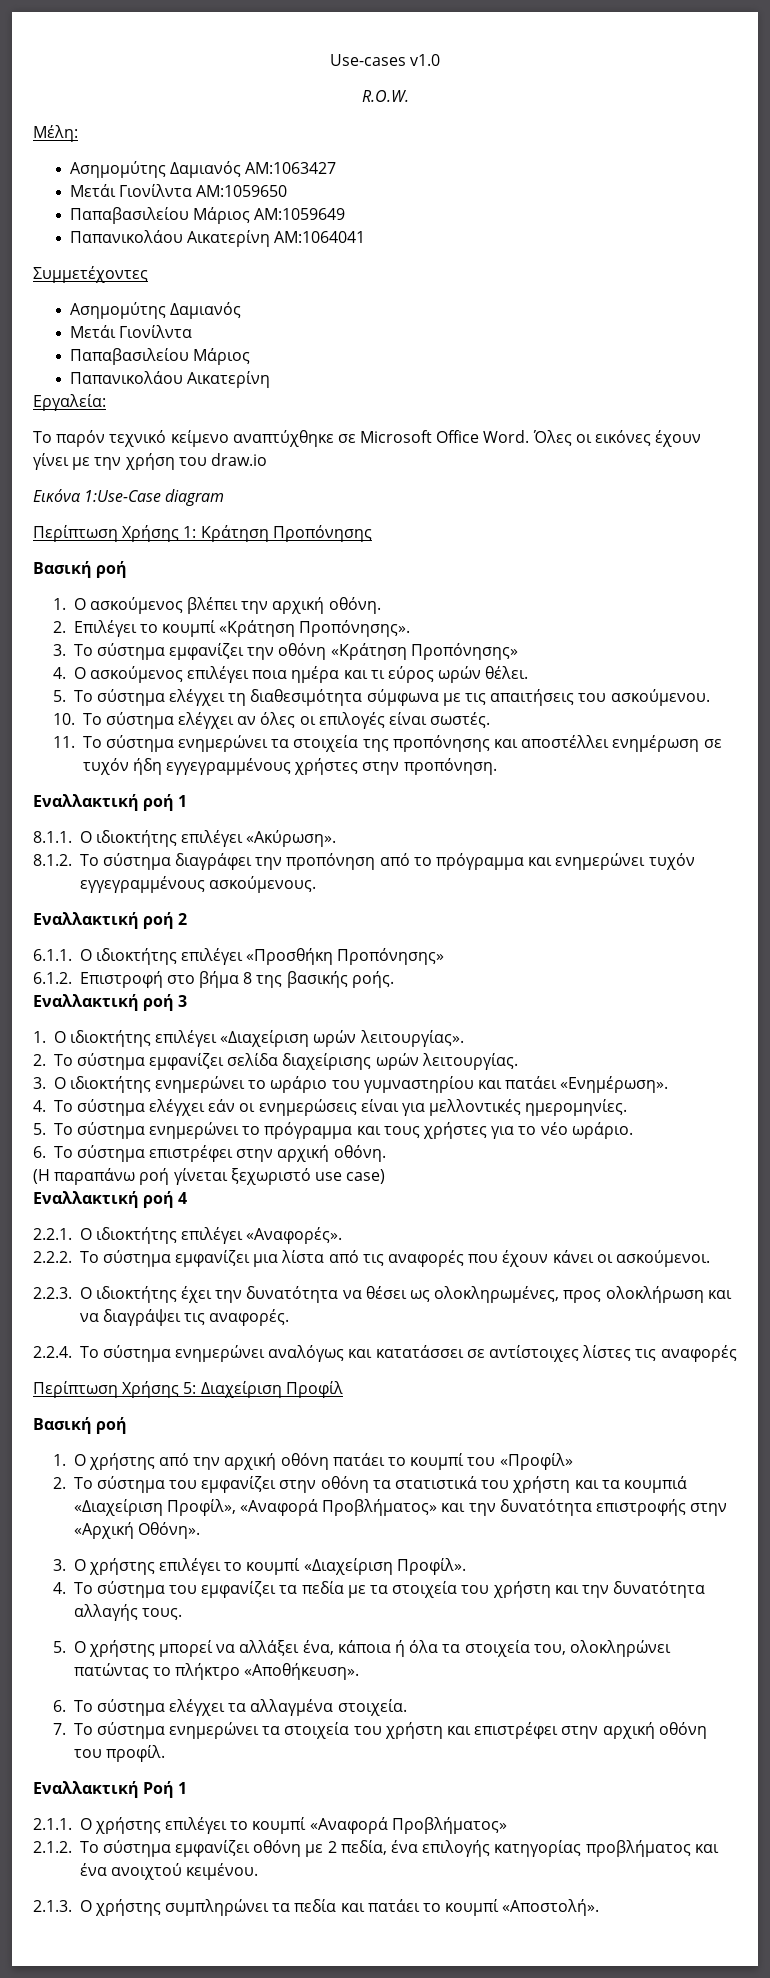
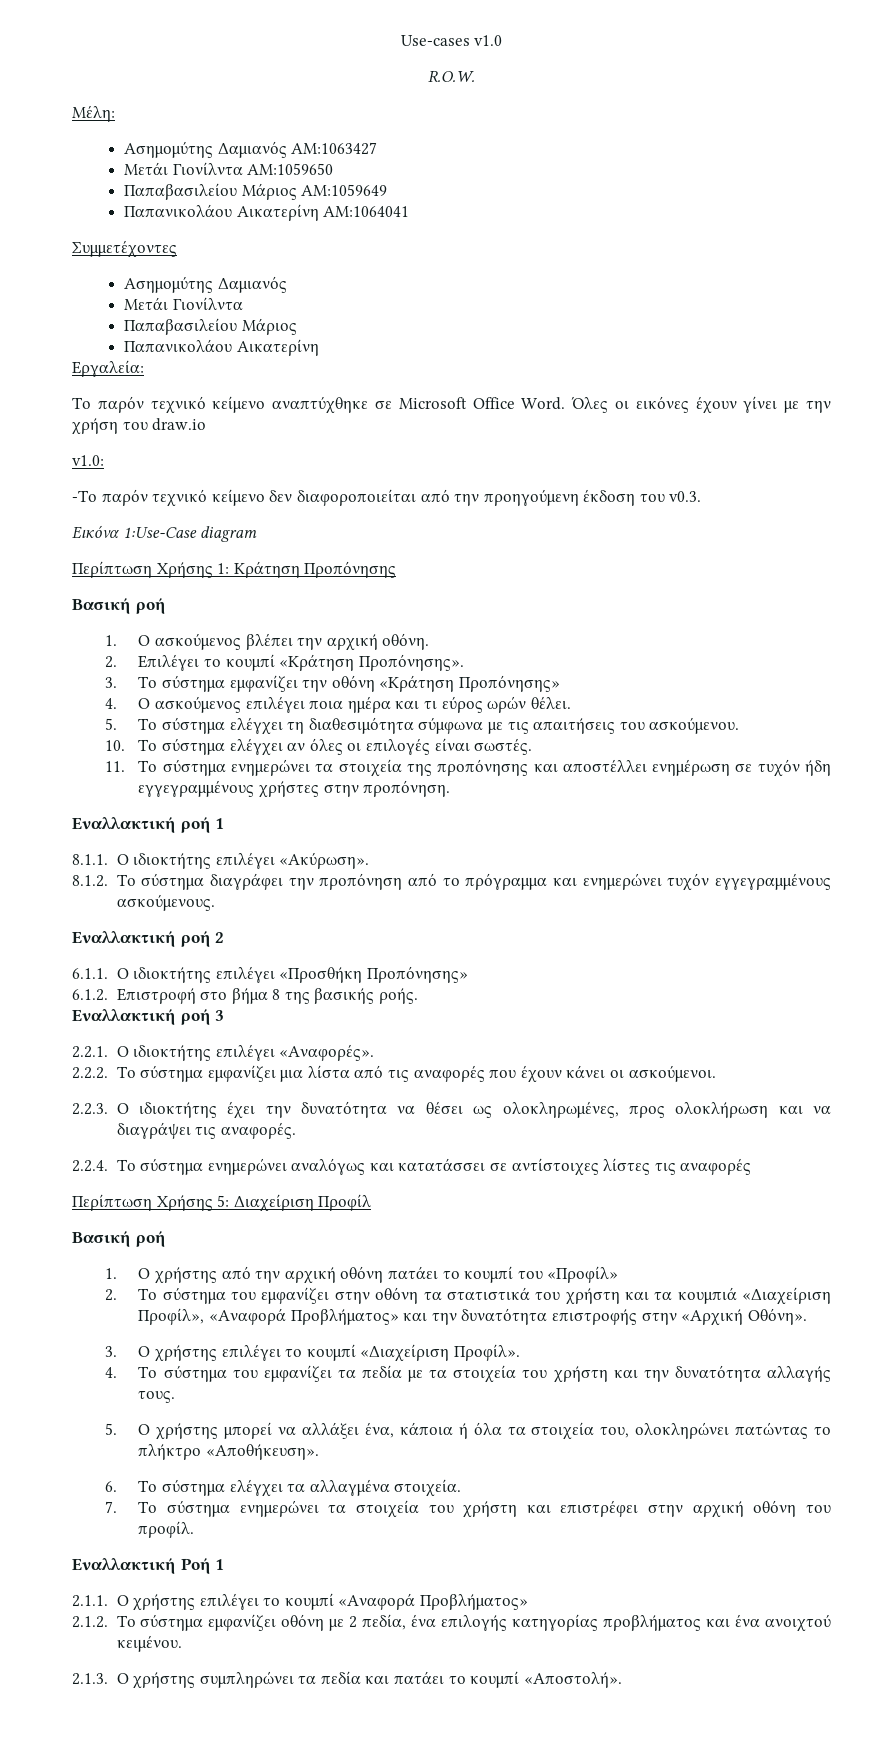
(267, 459) none -> [72,455,104,466] [72,489,702,507] // v1.0: // -Το παρόν τεχνικό κείμενο δεν διαφοροποιείται από την προηγούμενη έκδοση του v0.3.
[33,1030,464,1047] [33,1053,518,1070] [33,1076,669,1093] [33,1099,628,1116] [33,1122,633,1139] [33,1145,386,1162] [33,1168,386,1185] [33,1191,188,1208] // 1. Ο ιδιοκτήτης επιλέγει «Διαχείριση ωρών λειτουργίας». // 2. Το σύστημα εμφανίζει σελίδα διαχείρισης ωρών λειτουργίας. // 3. Ο ιδιοκτήτης ενημερώνει το ωράριο του γυμναστηρίου και πατάει «Ενημέρωση». // 4. To σύστημα ελέγχει εάν οι ενημερώσεις είναι για μελλοντικές ημερομηνίες. // 5. Το σύστημα ενημερώνει το πρόγραμμα και τους χρήστες για το νέο ωράριο. // 6. Το σύστημα επιστρέφει στην αρχική οθόνη. // (H παραπάνω ροή γίνεται ξεχωριστό use case) // Εναλλακτική ροή 4 -> (225, 1015) none

